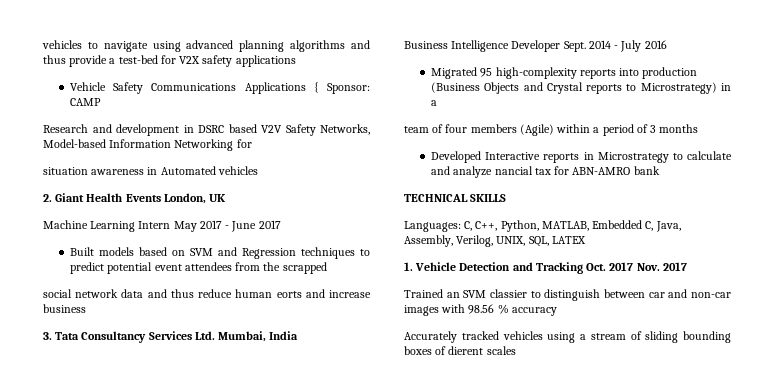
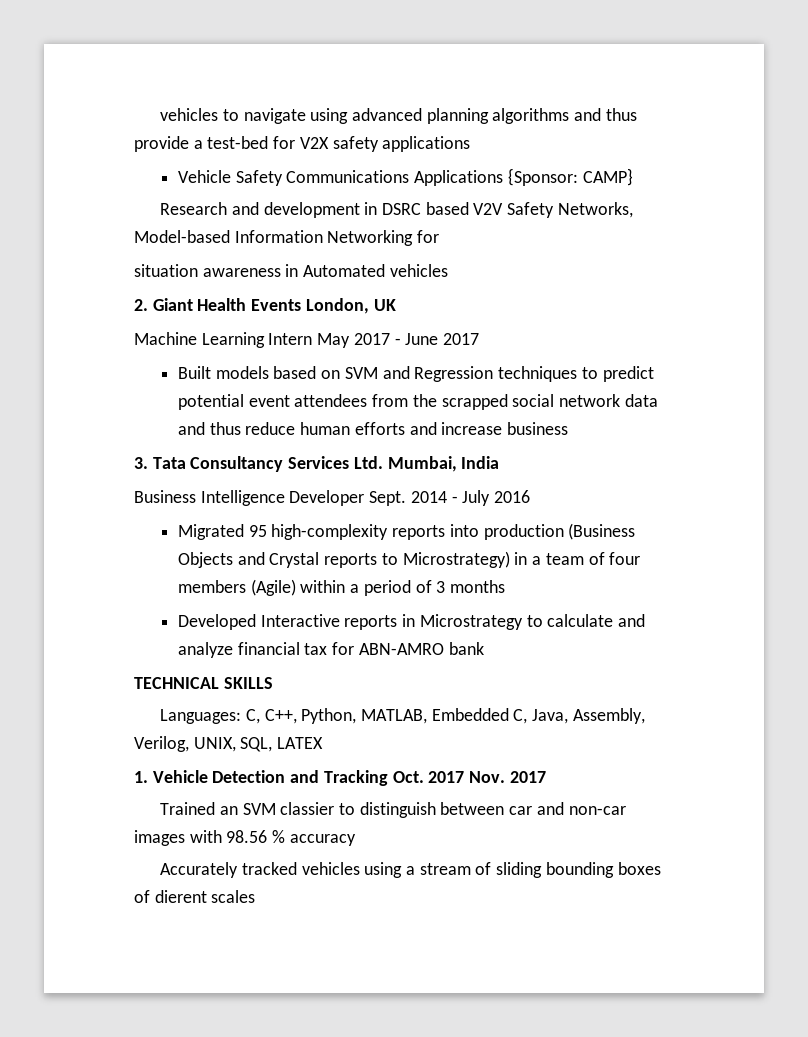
[313,82,370,94] [70,98,102,106] { Sponsor: CAMP -> [507,168,633,186] {Sponsor: CAMP}
(327, 268) // -> (508, 402) none
[276,291,302,298] eorts -> [354,422,405,435] efforts
(438, 103) // -> (542, 560) none
[494,166,533,175] nancial -> [237,642,300,655] financial

